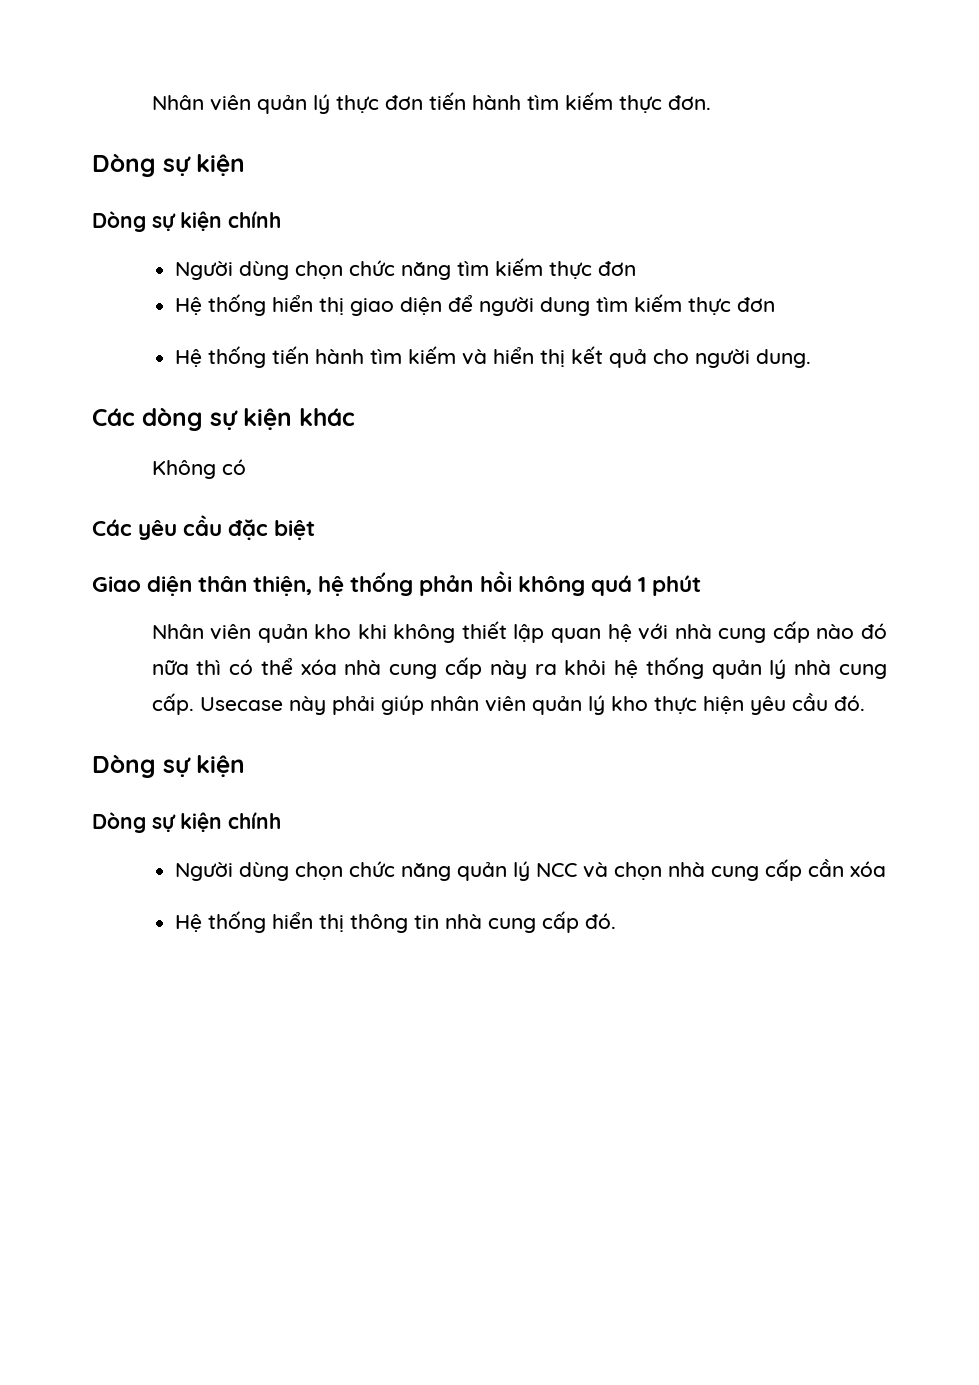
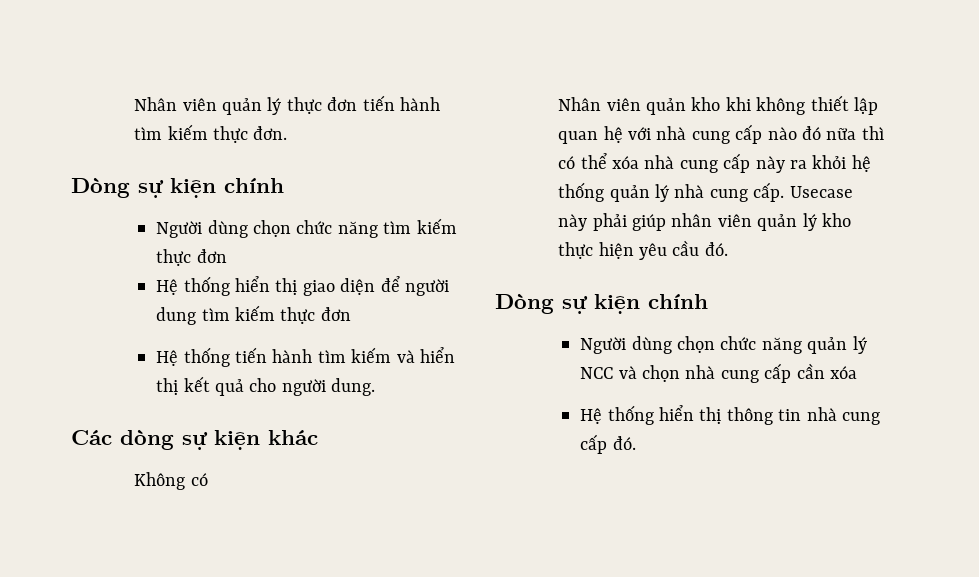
[92,211,222,232] // Dòng sự kiện -> (216, 188) none
[92,515,316,540] [92,571,701,596] // Các yêu cầu đặc biệt // Giao diện thân thiện, hệ thống phản hồi không quá 1 phút -> (208, 479) none
[92,812,222,833] // Dòng sự kiện -> (640, 304) none

